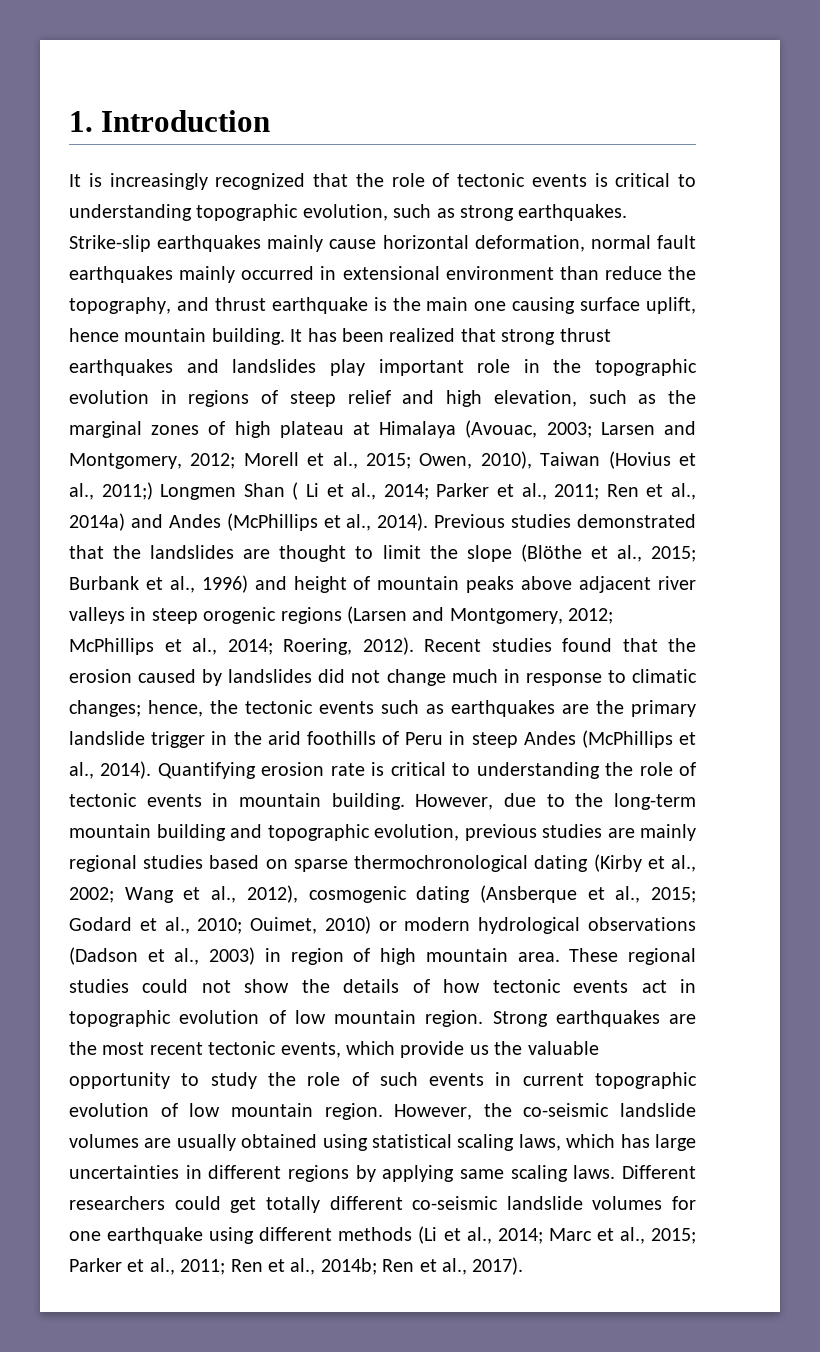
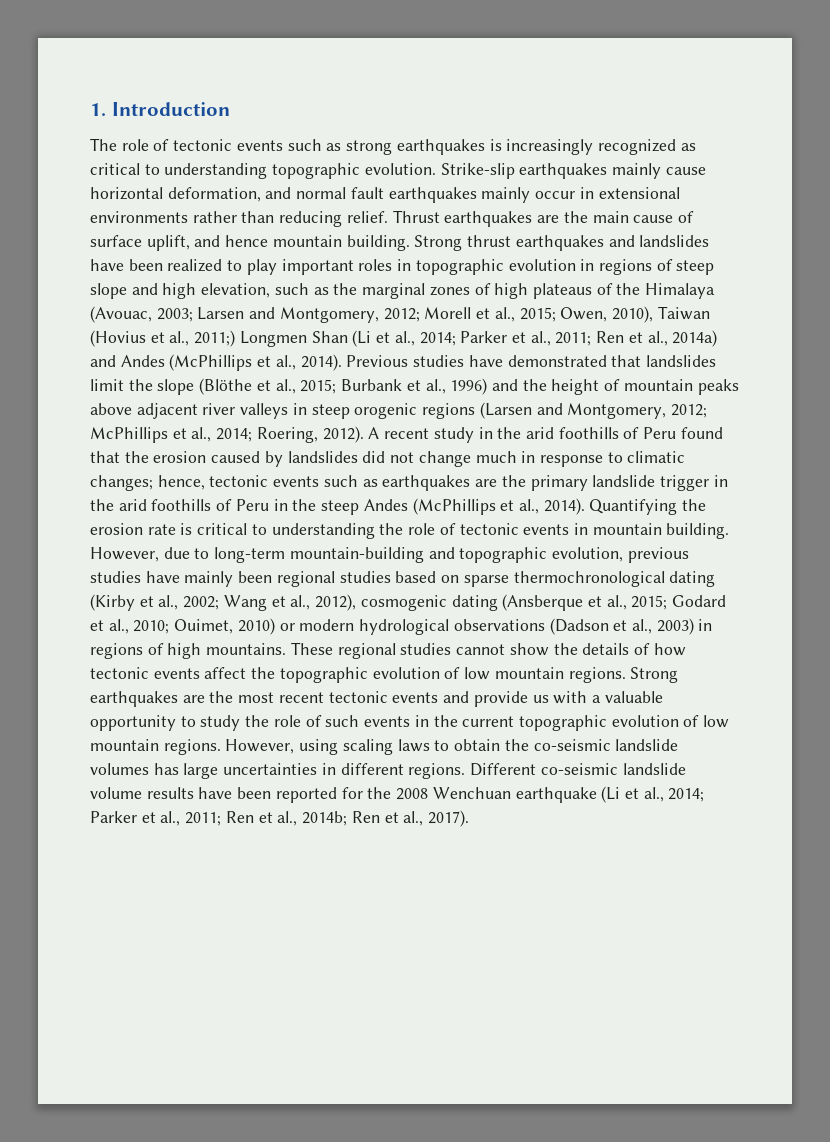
[69,173,696,190] [69,204,628,221] It is increasingly recognized that the role of tectonic events is critical to understanding topographic evolution, such as strong earthquakes. -> [90,138,696,155] [90,163,436,179] The role of tectonic events such as strong earthquakes is increasingly recognized as critical to understanding topographic evolution.
(585, 243) none -> [265,187,292,199] and
[241,266,315,280] occurred -> [535,191,576,199] occur
[445,266,696,280] [69,297,576,314] environment than reduce the topography, and thrust earthquake is the main one causing -> [90,210,694,227] environments rather than reducing relief. Thrust earthquakes are the main cause of
(696, 305) none -> [194,235,221,247] and
[290,328,611,345] [69,359,582,376] It has been realized that strong thrust earthquakes and landslides play important role in the -> [414,235,710,251] [90,259,412,275] Strong thrust earthquakes and landslides have been realized to play important roles in
[347,390,391,404] relief -> [90,283,127,299] slope
[279,421,370,438] plateau at -> [532,283,641,299] plateaus of the
[292,482,319,500] ( Li -> [352,330,372,347] (Li
(572, 521) none -> [468,355,503,367] have
[113,545,374,562] the landslides are thought to -> [645,355,716,367] landslides
(287, 583) none -> [522,379,547,391] the
[424,638,552,652] Recent studies -> [368,427,677,443] A recent study in the arid foothills of Peru
[210,700,238,714] the -> (205, 482) none
(466, 738) none -> [292,499,317,511] the
(256, 770) none -> [682,499,707,511] the
[575,793,696,810] [69,824,226,841] the long-term mountain building -> [214,547,424,563] long-term mountain-building
[607,824,696,841] are mainly -> [145,571,273,587] have mainly been
[290,948,560,965] region of high mountain area. -> [90,643,287,659] regions of high mountains.
[142,979,231,993] could not -> [456,644,506,655] cannot
[641,979,696,993] [69,1010,484,1027] act in topographic evolution of low mountain region. -> [204,667,626,683] affect the topographic evolution of low mountain regions.
[280,1041,523,1058] events, which provide us the -> [392,691,601,707] events and provide us with a
(512, 1079) none -> [433,715,458,727] the
[324,1103,696,1120] [69,1134,616,1151] region. However, the co-seismic landslide volumes are usually obtained using statistical scaling laws, which -> [163,739,679,755] [90,763,149,775] regions. However, using scaling laws to obtain the co-seismic landslide volumes
[288,1165,697,1182] [69,1196,696,1213] [69,1226,696,1244] regions by applying same scaling laws. Different researchers could get totally different co-seismic landslide volumes for one earthquake using different methods (Li et al., 2014; Marc et al., 2015; -> [408,763,686,779] [90,786,705,803] regions. Different co-seismic landslide volume results have been reported for the 2008 Wenchuan earthquake (Li et al., 2014;

